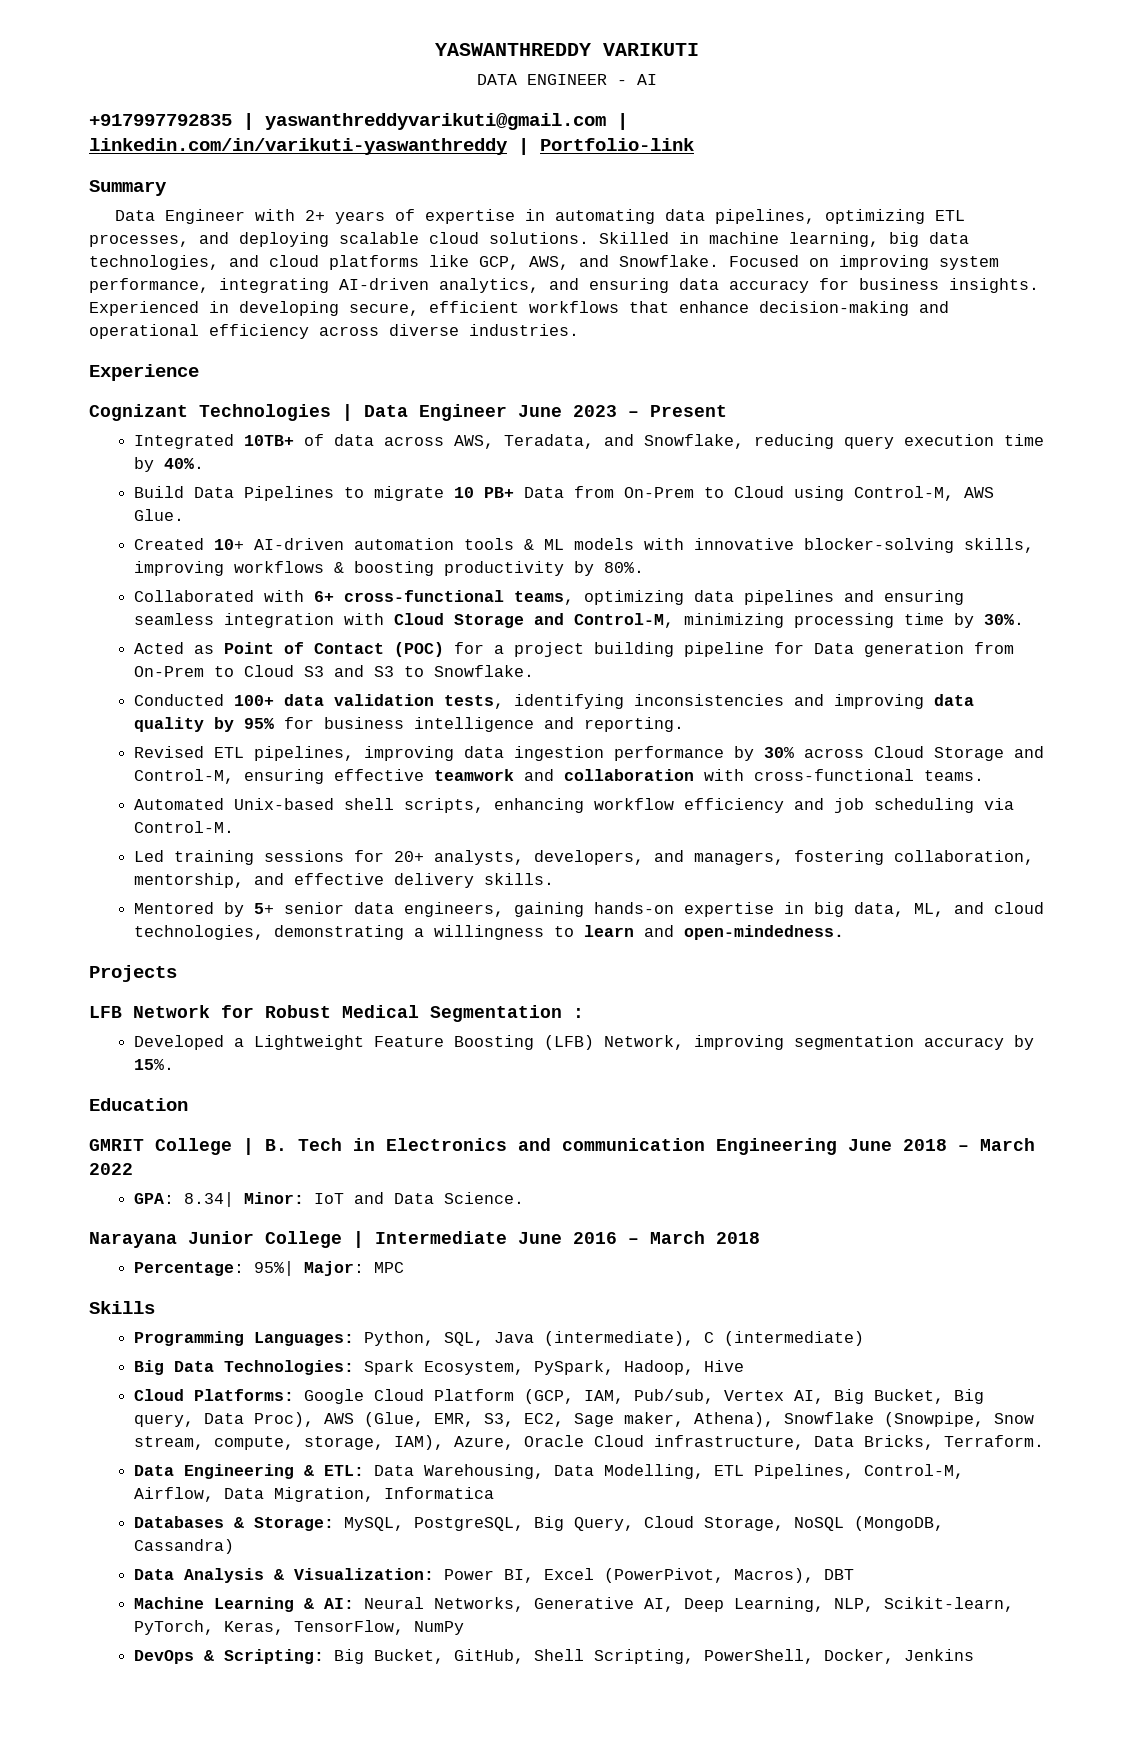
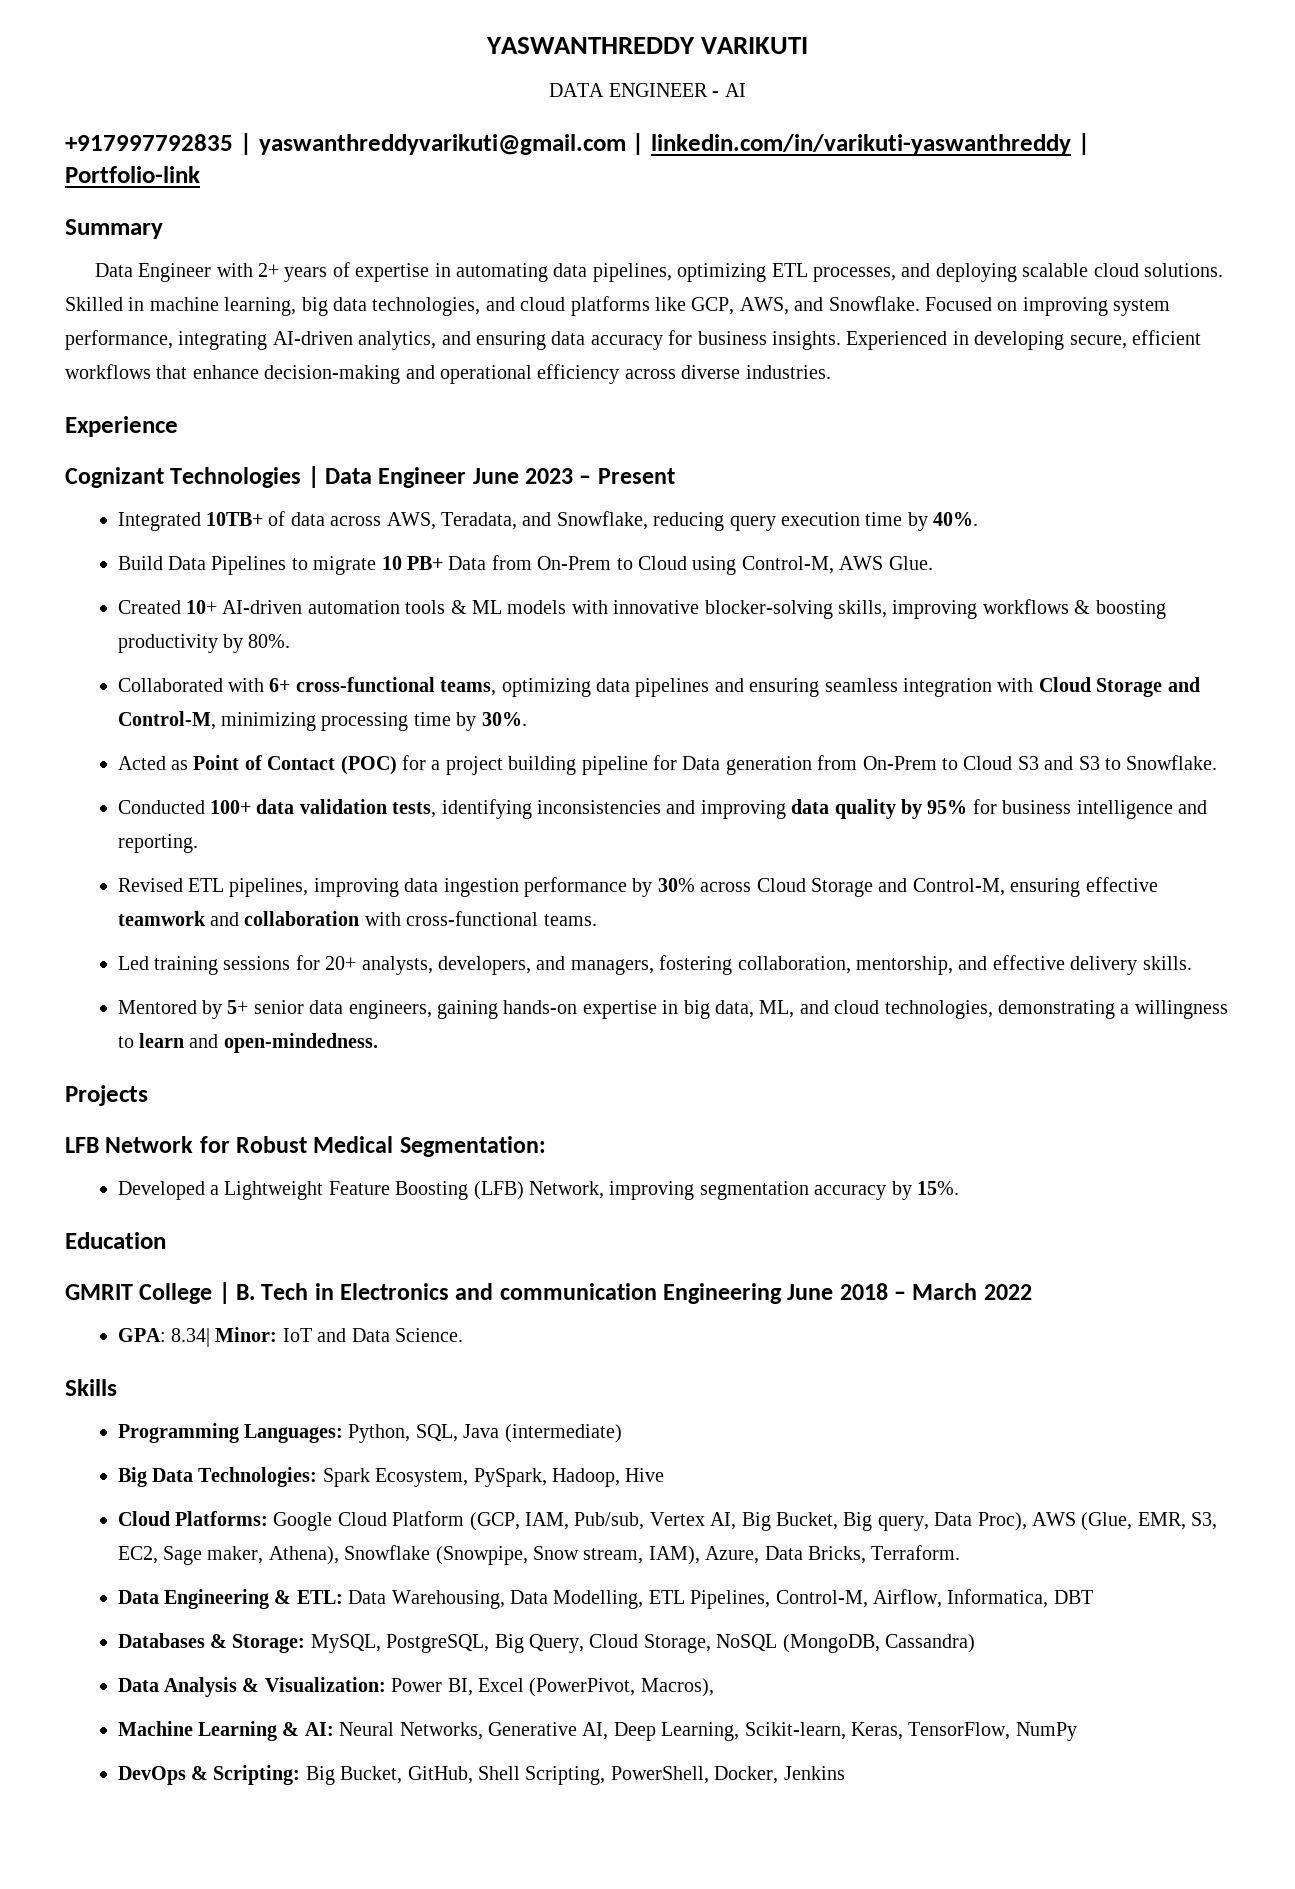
[133,798,1014,813] [133,821,234,833] // Automated Unix-based shell scripts, enhancing workflow efficiency and job scheduling via Control-M. -> (597, 920) none
[430,1005,584,1022] Segmentation : -> [399,1136,546,1157] Segmentation:
[89,1231,760,1248] [133,1261,404,1276] // Narayana Junior College | Intermediate June 2016 – March 2018 // Percentage: 95%| Major: MPC -> (463, 1335) none
[543,1331,714,1346] (intermediate), C -> (500, 1431) none
[213,1435,804,1450] compute, storage, IAM), Azure, Oracle Cloud infrastructure, -> [648,1546,760,1565] IAM), Azure,
[223,1487,494,1502] Data Migration, Informatica -> [947,1589,1093,1608] Informatica, DBT
[823,1569,854,1580] DBT -> (714, 1687) none
[833,1597,1014,1612] [133,1620,214,1635] NLP, Scikit-learn, PyTorch, -> [744,1722,846,1740] Scikit-learn,

